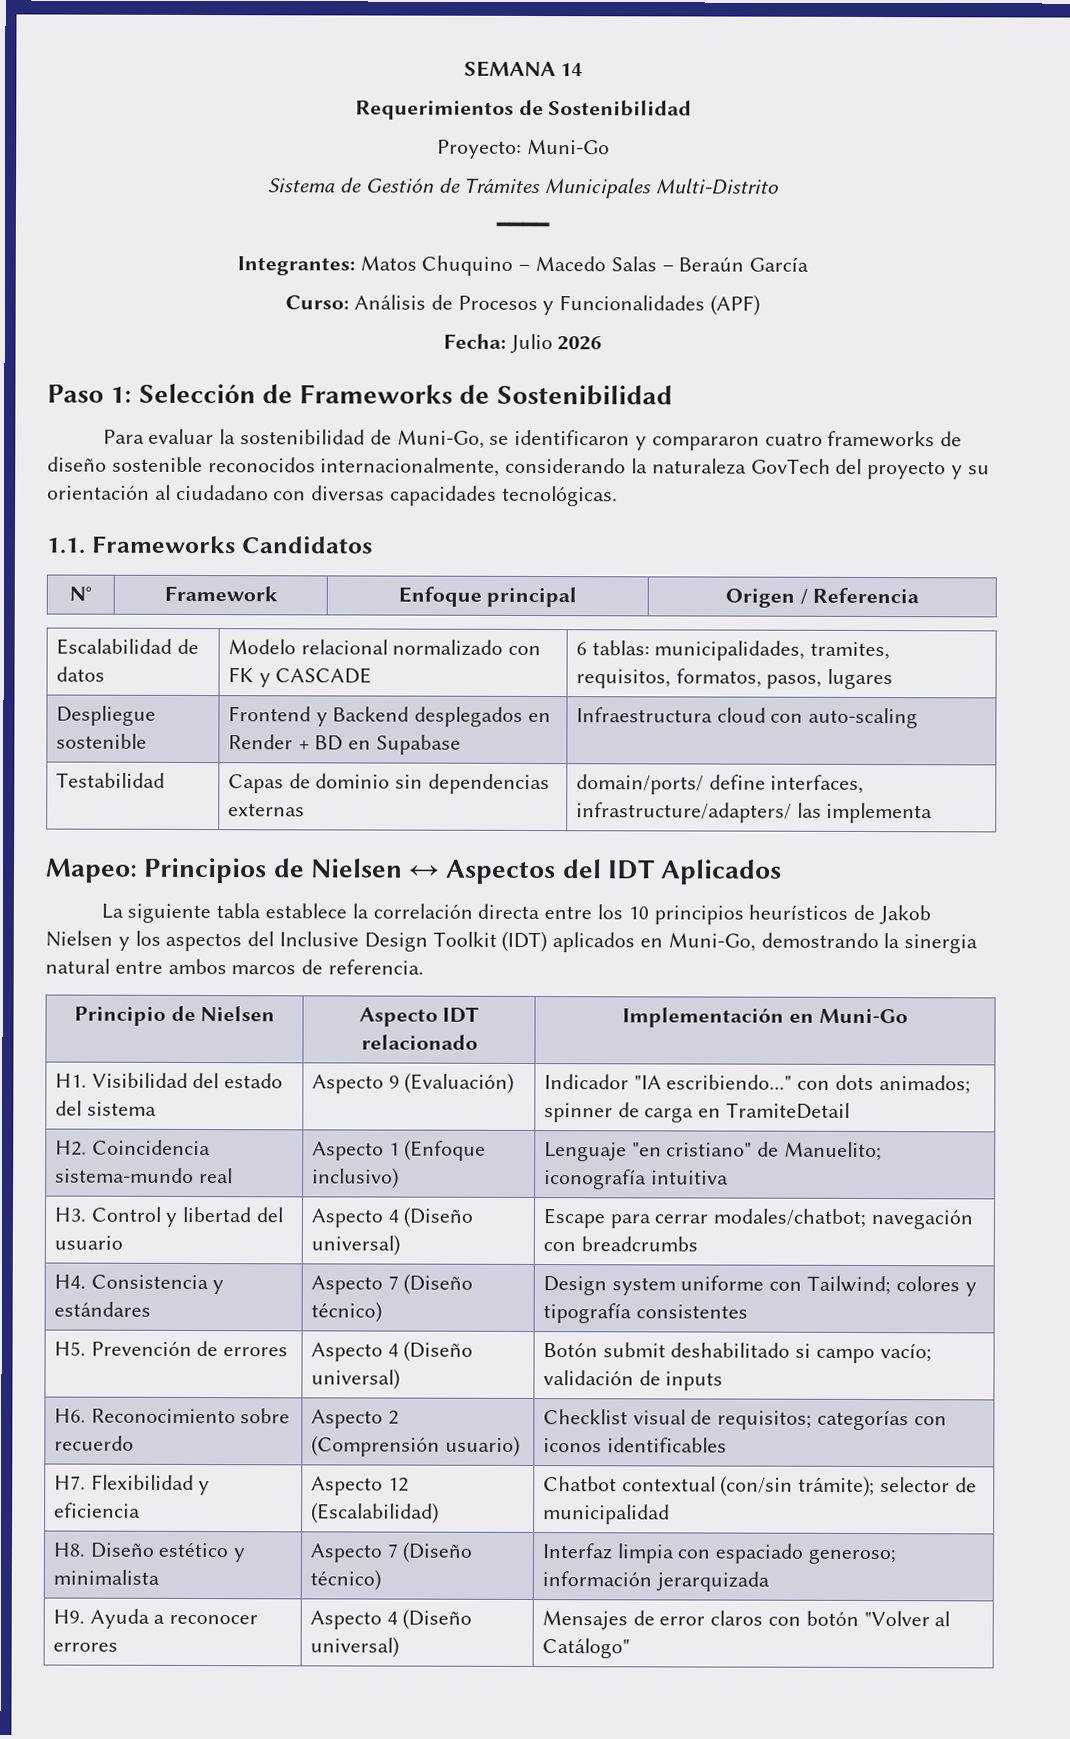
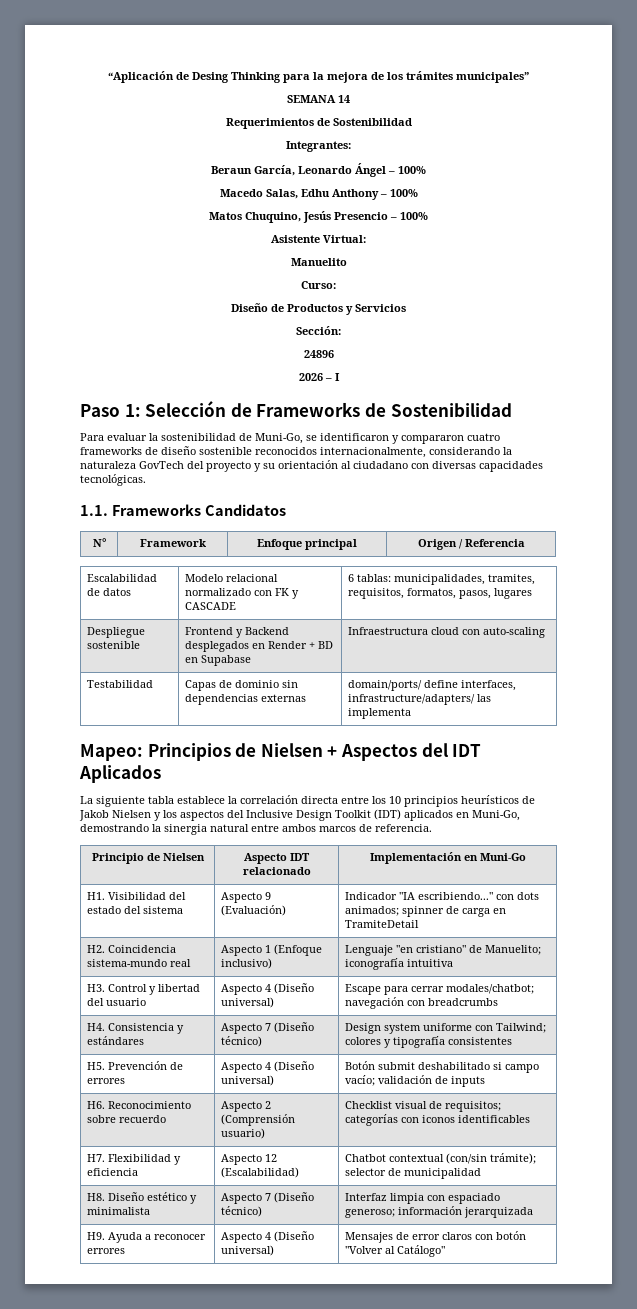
(463, 69) none -> [108,71,529,83] “Aplicación de Desing Thinking para la mejora de los trámites municipales” //
[437,138,610,159] [268,177,779,199] [495,221,550,233] [236,255,810,276] [285,294,760,316] [442,333,553,354] Proyecto: Muni-Go // Sistema de Gestión de Trámites Municipales Multi-Distrito // ━━━━ // Integrantes: Matos Chuquino – Macedo Salas – Beraún García // Curso: Análisis de Procesos y Funcionalidades (APF) // Fecha: Julio -> [286,141,351,152] [211,163,426,177] [219,189,418,200] [209,211,428,223] [271,235,366,243] [290,258,347,266] [301,281,336,289] [231,303,406,315] [296,326,341,335] [303,350,334,358] Integrantes: // Beraun García, Leonardo Ángel – 100% // Macedo Salas, Edhu Anthony – 100% // Matos Chuquino, Jesús Presencio – 100% // Asistente Virtual: // Manuelito // Curso: // Diseño de Productos y Servicios // Sección: // 24896 //
(603, 343) none -> [324,373,340,381] – I
[408,864,441,878] ↔ -> [327,746,338,757] +

